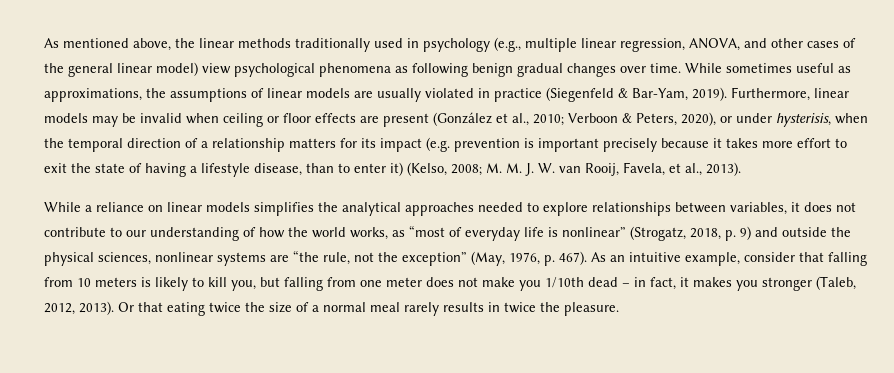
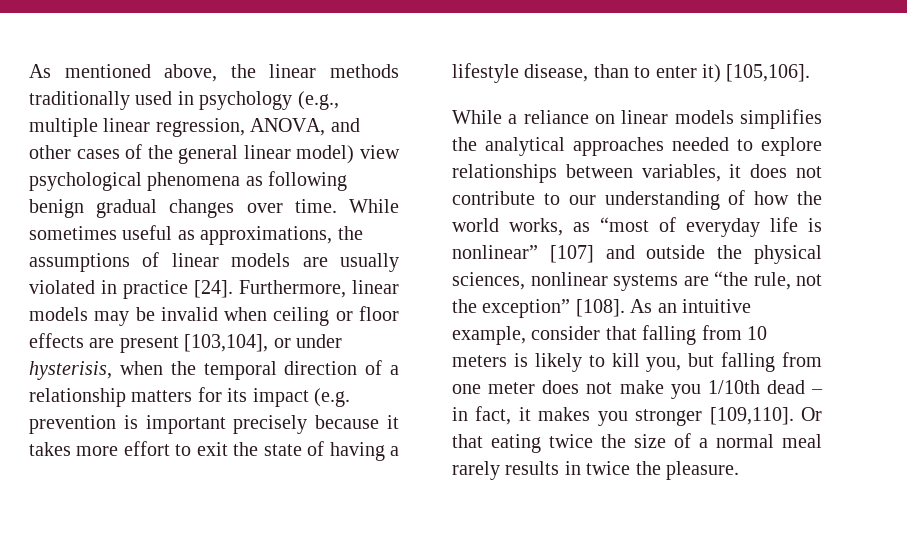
[546,87,727,102] (Siegenfeld & Bar-Yam, 2019). -> [194,280,233,298] [24].
[433,112,716,126] (González et al., 2010; Verboon & Peters, 2020), -> [184,334,269,352] [103,104],
[407,162,741,176] (Kelso, 2008; M. M. J. W. van Rooij, Favela, et al., 2013). -> [726,64,811,82] [105,106].
[630,226,751,241] (Strogatz, 2018, p. 9) -> [549,245,594,263] [107]
[471,251,587,266] (May, 1976, p. 467). -> [575,299,625,317] [108].
[816,276,856,290] [44,301,114,315] (Taleb, 2012, 2013). -> [709,407,794,425] [109,110].

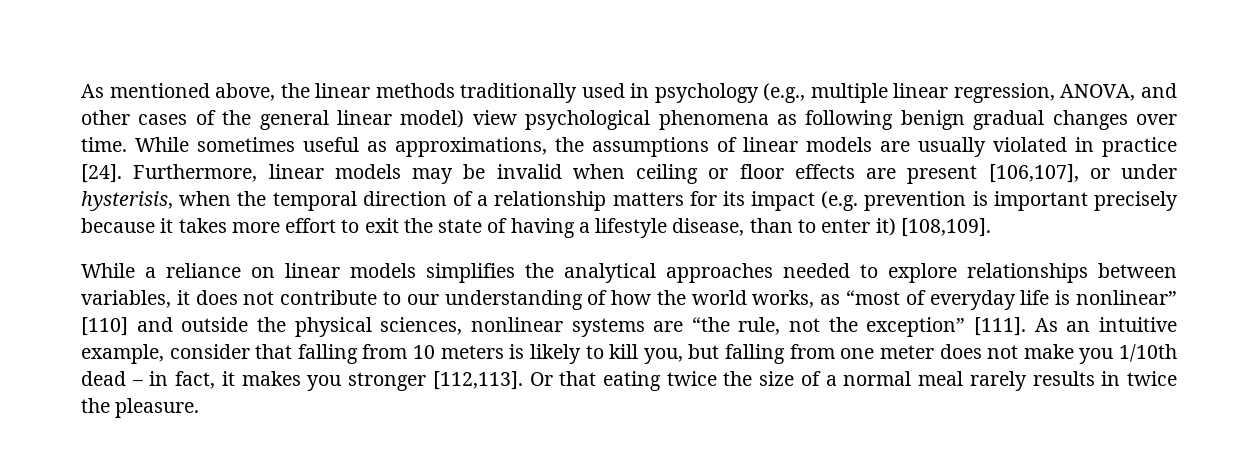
[184,334,269,352] [103,104], -> [988,164,1079,183] [106,107],
[726,64,811,82] [105,106]. -> [900,218,991,237] [108,109].
[549,245,594,263] [107] -> [81,317,128,336] [110]
[575,299,625,317] [108]. -> [974,317,1027,336] [111].
[709,407,794,425] [109,110]. -> [432,371,523,390] [112,113].

